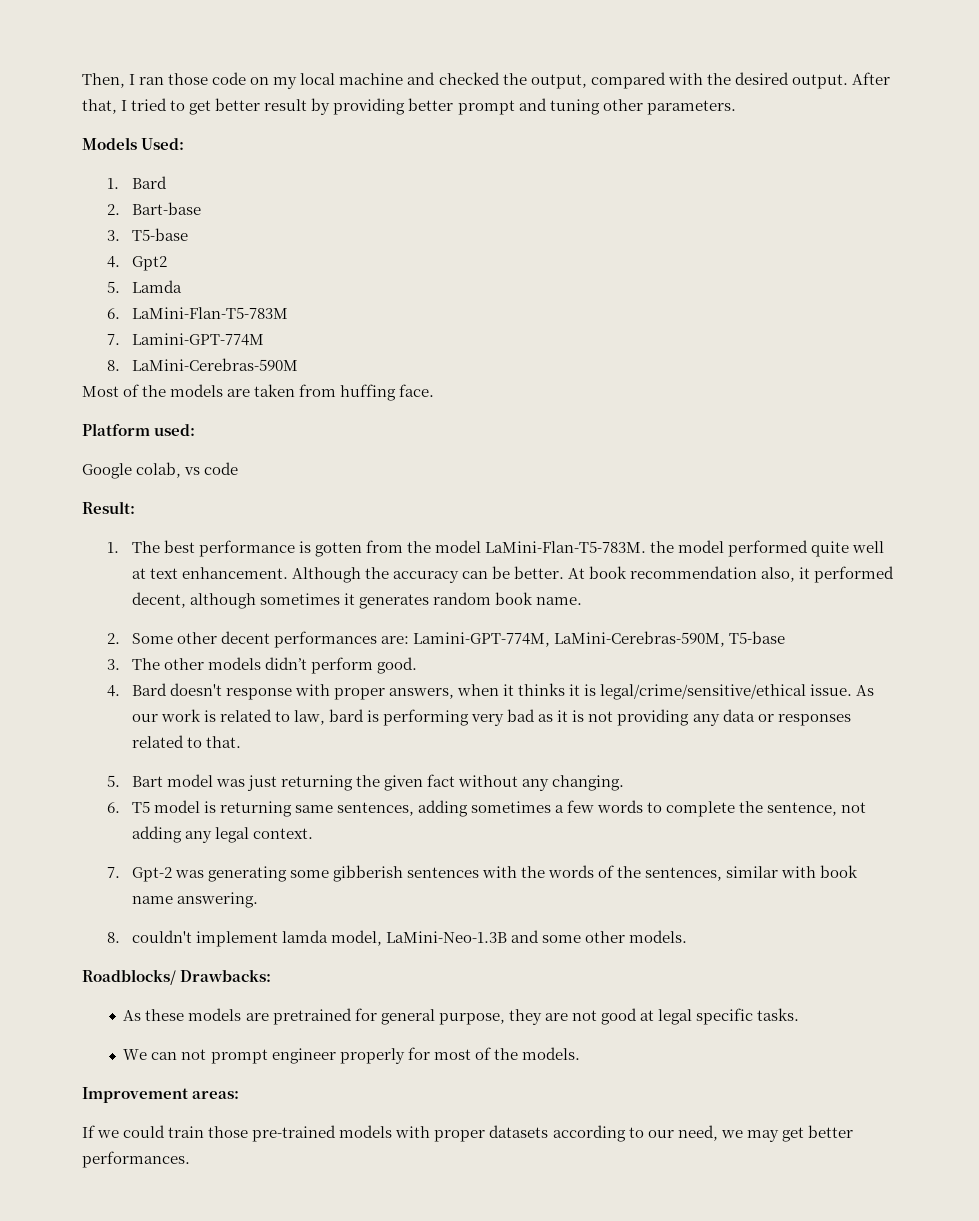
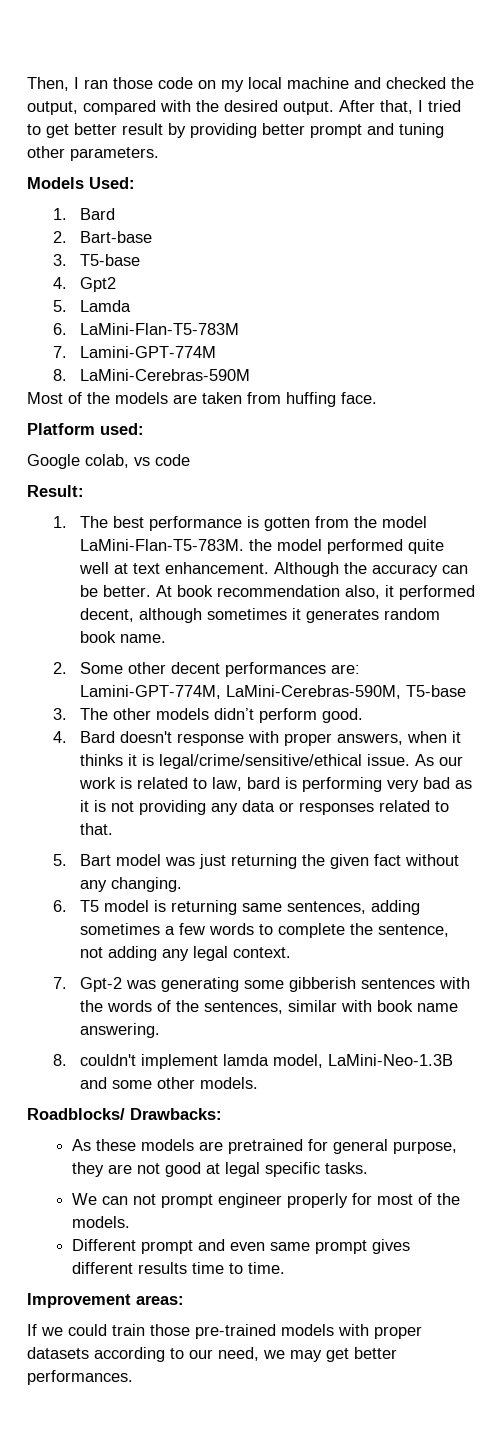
(580, 1053) none -> [71,1239,410,1254] [71,1262,285,1274] // Different prompt and even same prompt gives different results time to time.

